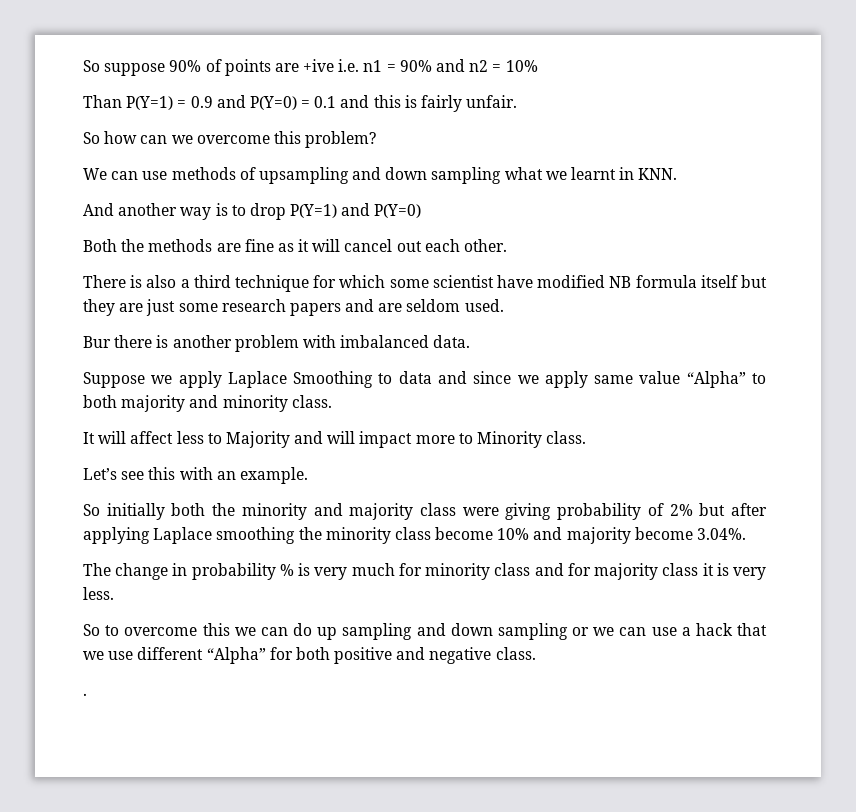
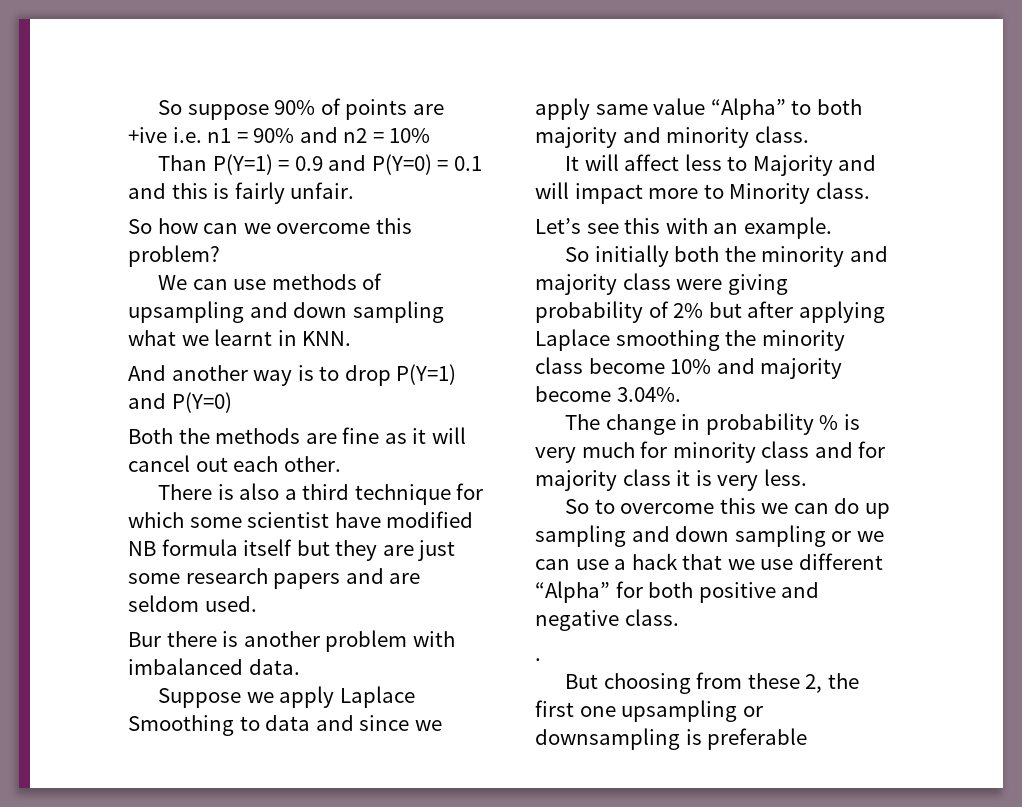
(87, 694) none -> [565,672,859,694] [535,700,763,722] [535,728,808,750] // But choosing from these 2, the first one upsampling or downsampling is preferable

